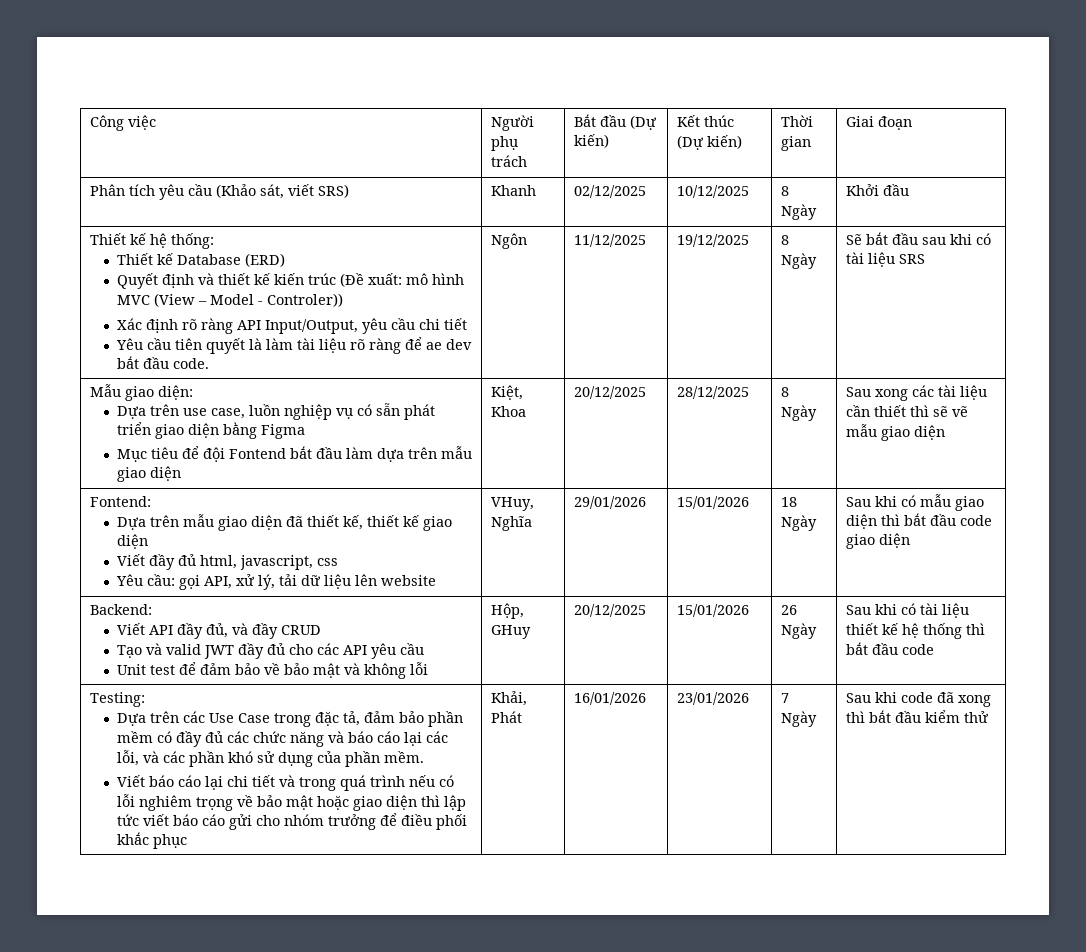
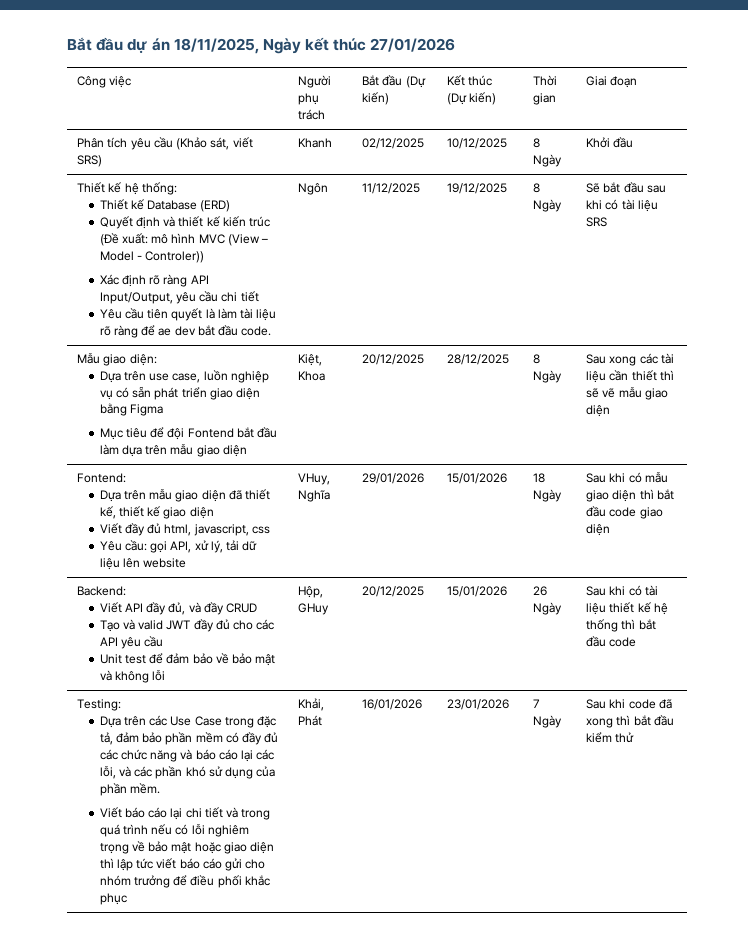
(89, 123) none -> [67,37,456,54] Bắt đầu dự án 18/11/2025, Ngày kết thúc 27/01/2026 //

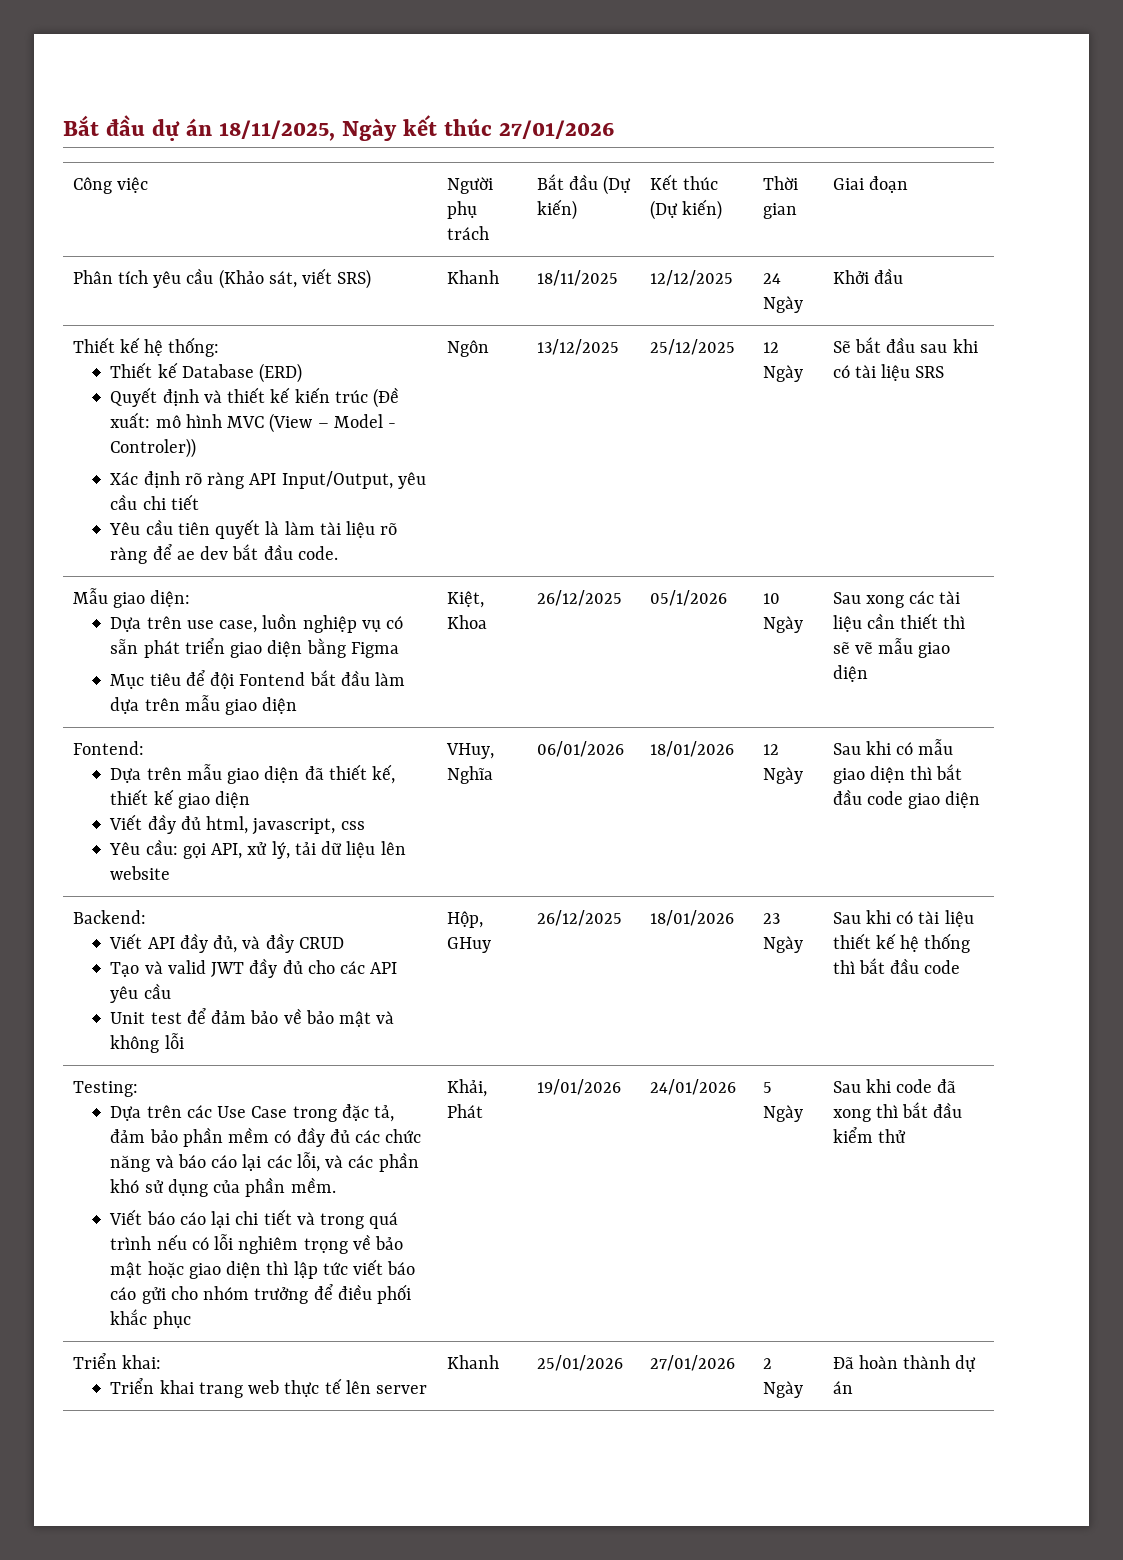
[362,138,425,149] [447,138,508,149] [533,138,541,148] 02/12/2025 | 10/12/2025 | 8 -> [536,270,618,286] [649,270,733,286] [762,273,781,284] 18/11/2025 | 12/12/2025 | 24
[362,183,421,194] [447,183,508,194] [533,183,541,193] 11/12/2025 | 19/12/2025 | 8 -> [536,339,619,355] [649,339,735,355] [762,342,779,353] 13/12/2025 | 25/12/2025 | 12
[362,354,425,365] [447,354,510,365] [533,354,541,364] 20/12/2025 | 28/12/2025 | 8 -> [536,590,622,606] [649,590,727,606] [762,593,780,604] 26/12/2025 | 05/1/2026 | 10
[362,473,425,484] [447,473,508,484] [533,473,546,483] 29/01/2026 | 15/01/2026 | 18 -> [536,741,624,757] [649,741,734,757] [762,744,779,755] 06/01/2026 | 18/01/2026 | 12
[362,586,425,597] [447,586,508,597] [533,586,548,596] 20/12/2025 | 15/01/2026 | 26 -> [536,910,622,926] [649,910,734,926] [762,913,780,924] 26/12/2025 | 18/01/2026 | 23
[362,699,423,710] [447,699,510,710] [533,699,541,708] 16/01/2026 | 23/01/2026 | 7 -> [536,1079,621,1095] [649,1079,736,1095] [762,1082,772,1093] 19/01/2026 | 24/01/2026 | 5
(635, 737) none -> [72,1353,161,1369] [110,1378,428,1398] [446,1355,499,1369] [536,1355,623,1371] [649,1355,735,1371] [762,1358,772,1369] [762,1381,803,1398] [832,1355,977,1372] [832,1381,853,1394] // Triển khai: // Triển khai trang web thực tế lên server | Khanh | 25/01/2026 | 27/01/2026 | 2 Ngày | Đã hoàn thành dự án

